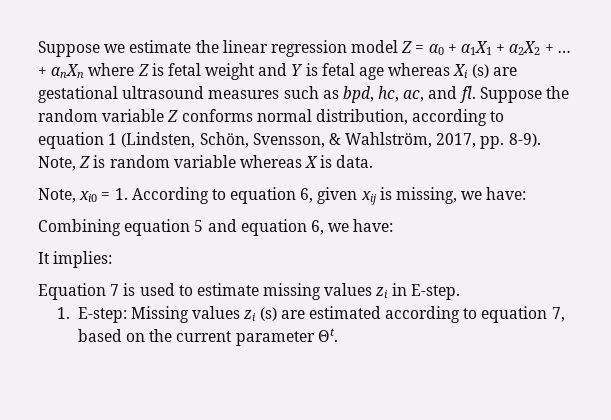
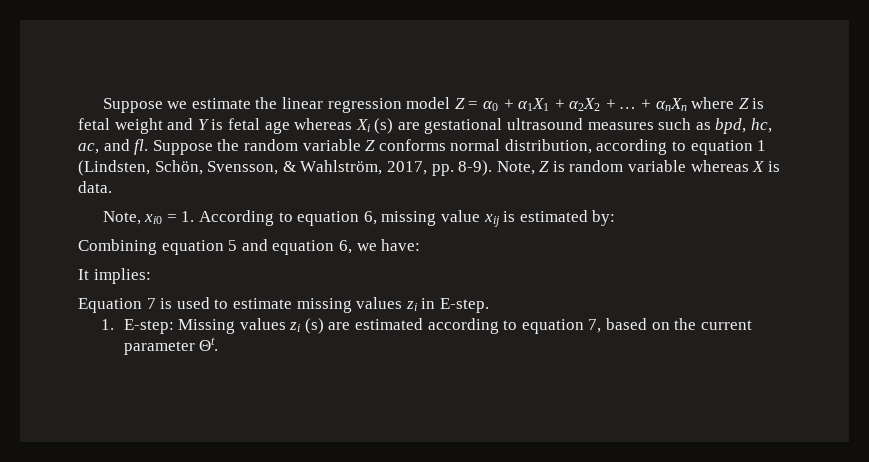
[317,187,527,205] given xij is missing, we have: -> [381,210,616,227] missing value xij is estimated by:

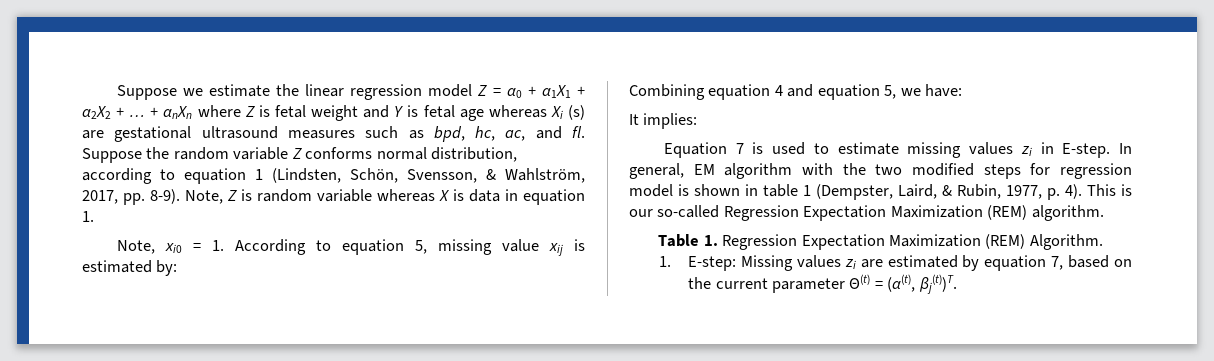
[78,181,112,193] data. -> [469,189,585,205] [82,211,94,222] data in equation 1.
[363,211,377,225] 6, -> [414,240,427,254] 5,
[228,240,238,251] 5 -> [774,85,783,96] 4
[338,240,352,254] 6, -> [884,85,897,99] 5,
(489, 305) none -> [1119,143,1132,154] [629,163,1132,179] [629,184,1132,200] [629,205,1104,221] [658,234,1103,250] In general, EM algorithm with the two modified steps for regression model is shown in table 1 (Dempster, Laird, & Rubin, 1977, p. 4). This is our so-called Regression Expectation Maximization (REM) algorithm. // Table 1. Regression Expectation Maximization (REM) Algorithm.
[304,318,324,334] (s) -> (856, 264) none
[427,318,518,334] according to -> [962,255,980,271] by
[199,337,219,351] Θt. -> [849,274,957,294] Θ(t) = (α(t), βj(t))T.

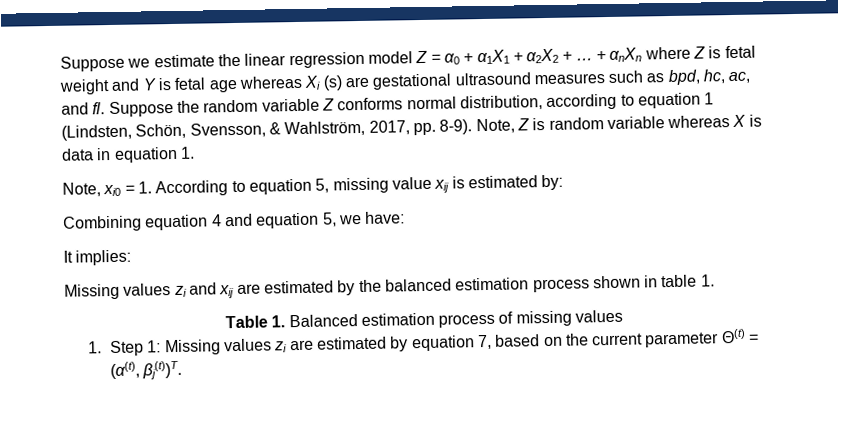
[663,142,1132,158] [629,163,1132,179] [629,184,1132,200] [629,205,1104,221] [658,234,1103,250] [658,256,737,271] Equation 7 is used to estimate missing values zi in E-step. In general, EM algorithm with the two modified steps for regression model is shown in table 1 (Dempster, Laird, & Rubin, 1977, p. 4). This is our so-called Regression Expectation Maximization (REM) algorithm. // Table 1. Regression Expectation Maximization (REM) Algorithm. // 1. E-step: -> [64,274,715,300] [224,309,624,329] [87,340,162,357] Missing values zi and xij are estimated by the balanced estimation process shown in table 1. // Table 1. Balanced estimation process of missing values // 1. Step 1:

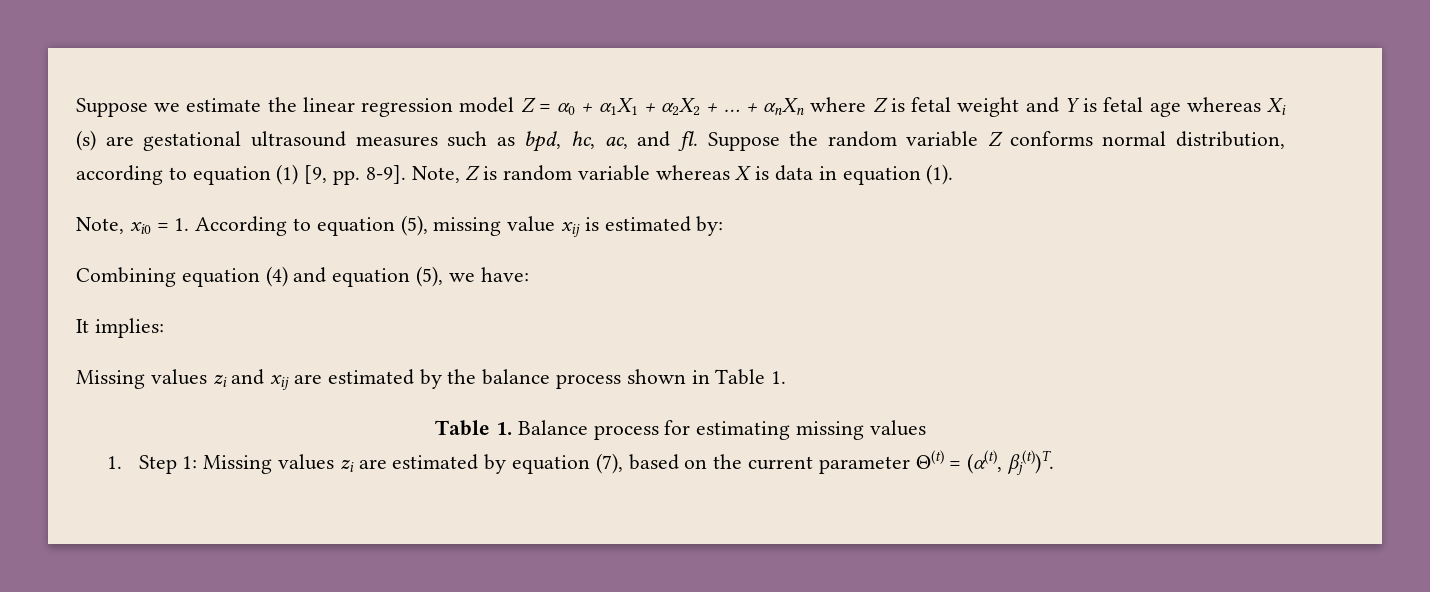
[704,92,715,105] [61,119,473,141] 1 (Lindsten, Schön, Svensson, & Wahlström, 2017, pp. 8-9). -> [276,164,406,185] (1) [9, pp. 8-9].
[179,146,195,159] 1. -> [926,164,954,185] (1).
[315,178,330,193] 5, -> [400,215,428,236] (5),
[211,214,222,227] 4 -> [265,266,288,287] (4)
[322,212,337,227] 5, -> [416,266,444,287] (5),
[384,277,530,292] balanced estimation -> [482,369,551,385] balance
[661,274,698,288] table -> [715,369,766,385] Table
[288,311,514,328] Balanced estimation process of -> [517,420,791,440] Balance process for estimating
[477,334,492,350] 7, -> [595,453,623,474] (7),

